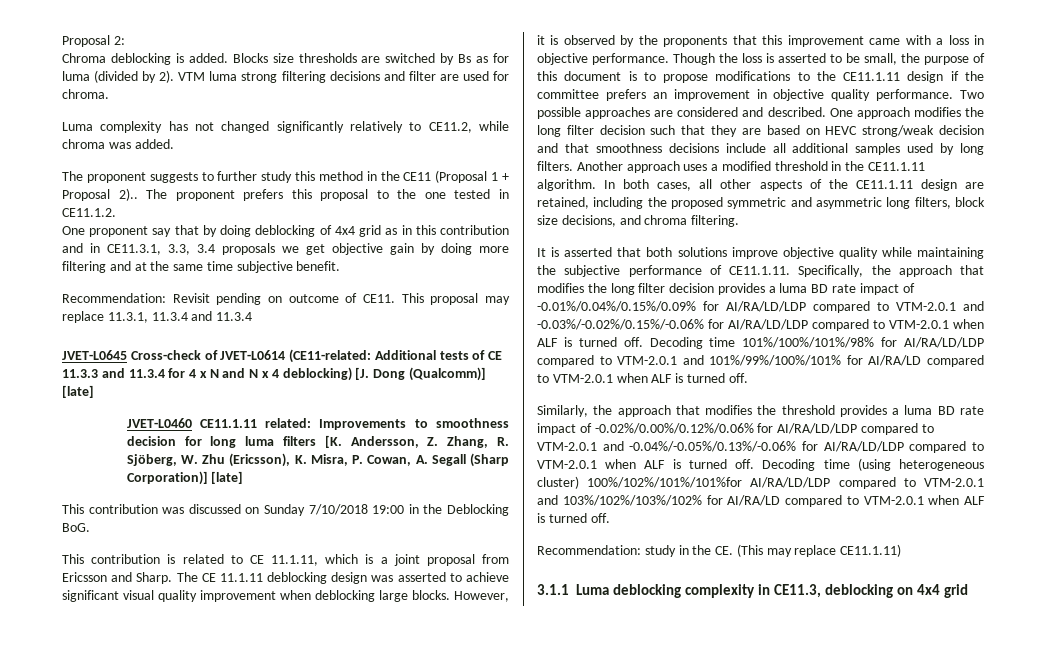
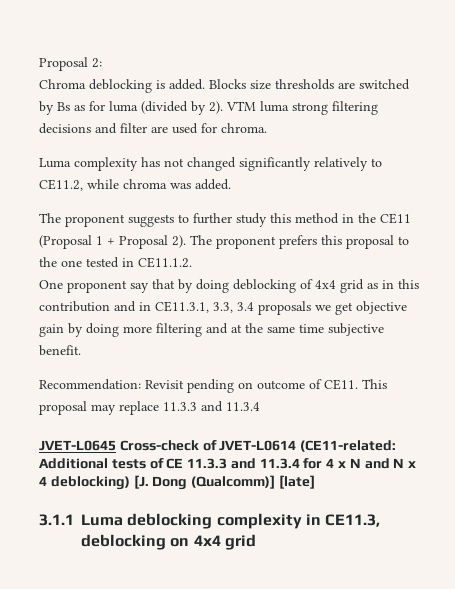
[118,188,138,201] 2).. -> [172,235,186,248] 2).
[107,312,188,323] 11.3.1, 11.3.4 -> [163,402,197,411] 11.3.3
[126,418,509,430] [126,435,510,448] [126,453,510,467] [126,471,244,485] [62,504,510,516] [62,523,90,532] [62,554,510,566] [62,572,510,584] [62,590,509,602] [537,35,984,47] [537,53,985,65] [537,71,984,83] [537,89,984,101] [537,107,984,119] [537,125,984,137] [537,143,984,155] [537,161,926,173] [537,179,984,191] [537,197,985,209] [537,215,740,227] [537,247,984,259] [537,265,984,277] [537,283,915,295] [537,301,984,313] [537,319,984,331] [537,337,984,349] [537,355,984,367] [537,373,748,383] [537,405,984,417] [537,423,934,435] [537,441,985,453] [537,458,984,471] [537,476,984,489] [537,495,985,507] [537,513,610,523] [537,544,902,557] // JVET-L0460 CE11.1.11 related: Improvements to smoothness decision for long luma filters [K. Andersson, Z. Zhang, R. Sjöberg, W. Zhu (Ericsson), K. Misra, P. Cowan, A. Segall (Sharp Corporation)] [late] // This contribution was discussed on Sunday 7/10/2018 19:00 in the Deblocking BoG. // This contribution is related to CE 11.1.11, which is a joint proposal from Ericsson and Sharp. The CE 11.1.11 deblocking design was asserted to achieve significant visual quality improvement when deblocking large blocks. However, it is observed by the proponents that this improvement came with a loss in objective performance. Though the loss is asserted to be small, the purpose of this document is to propose modifications to the CE11.1.11 design if the committee prefers an improvement in objective quality performance. Two possible approaches are considered and described. One approach modifies the long filter decision such that they are based on HEVC strong/weak decision and that smoothness decisions include all additional samples used by long filters. Another approach uses a modified threshold in the CE11.1.11 algorithm. In both cases, all other aspects of the CE11.1.11 design are retained, including the proposed symmetric and asymmetric long filters, block size decisions, and chroma filtering. // It is asserted that both solutions improve objective quality while maintaining the subjective performance of CE11.1.11. Specifically, the approach that modifies the long filter decision provides a luma BD rate impact of -0.01%/0.04%/0.15%/0.09% for AI/RA/LD/LDP compared to VTM-2.0.1 and -0.03%/-0.02%/0.15%/-0.06% for AI/RA/LD/LDP compared to VTM-2.0.1 when ALF is turned off. Decoding time 101%/100%/101%/98% for AI/RA/LD/LDP compared to VTM-2.0.1 and 101%/99%/100%/101% for AI/RA/LD compared to VTM-2.0.1 when ALF is turned off. // Similarly, the approach that modifies the threshold provides a luma BD rate impact of -0.02%/0.00%/0.12%/0.06% for AI/RA/LD/LDP compared to VTM-2.0.1 and -0.04%/-0.05%/0.13%/-0.06% for AI/RA/LD/LDP compared to VTM-2.0.1 when ALF is turned off. Decoding time (using heterogeneous cluster) 100%/102%/101%/101%for AI/RA/LD/LDP compared to VTM-2.0.1 and 103%/102%/103%/102% for AI/RA/LD compared to VTM-2.0.1 when ALF is turned off. // Recommendation: study in the CE. (This may replace CE11.1.11) -> (315, 482) none

